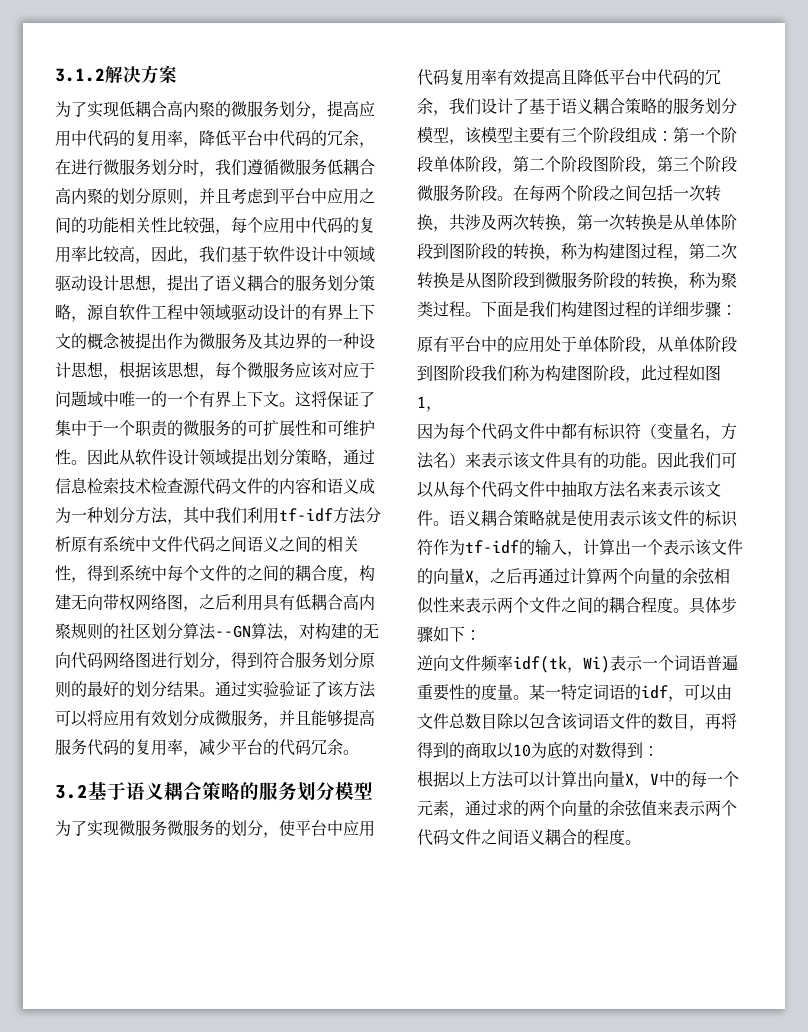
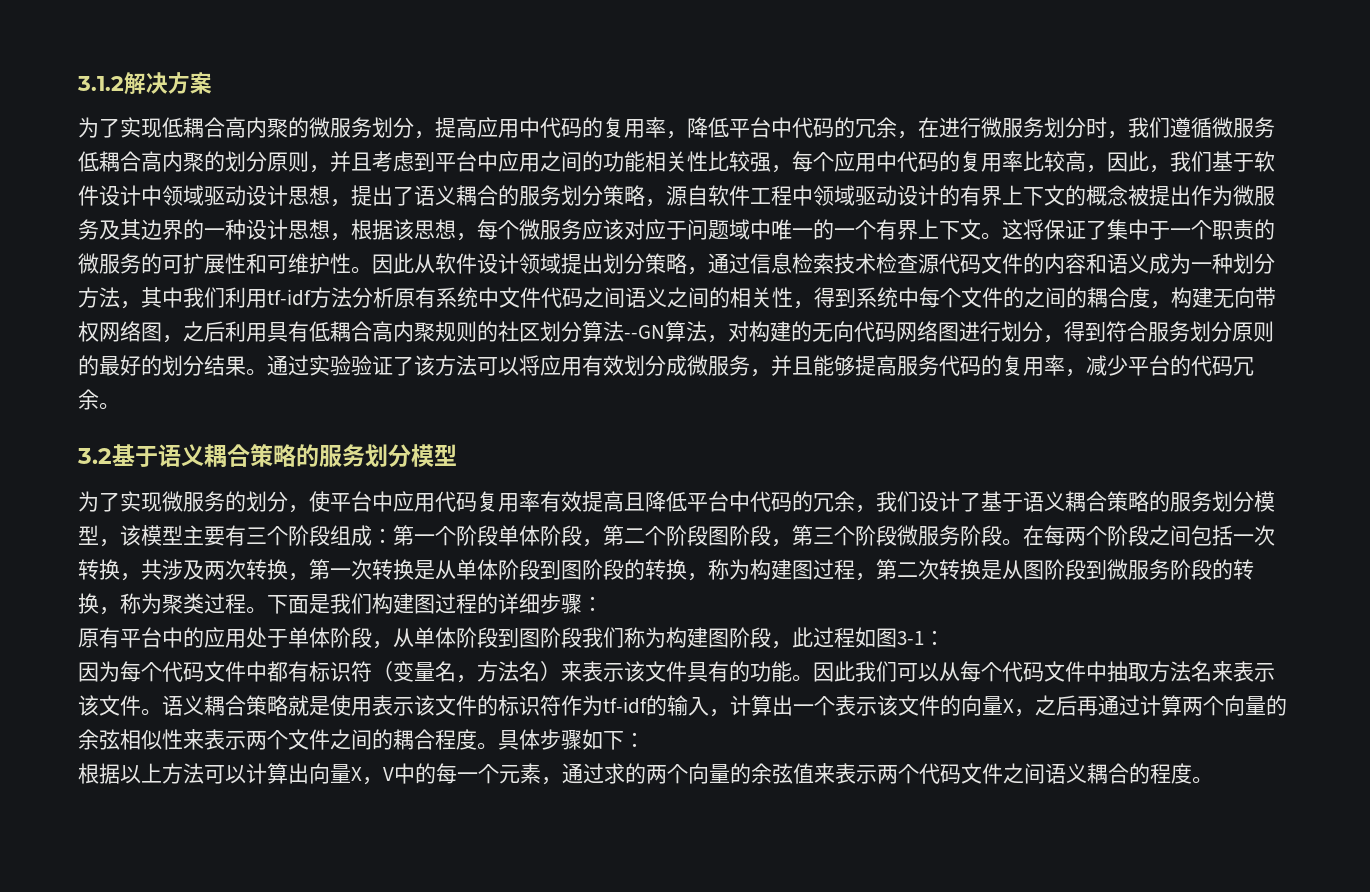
[167,820,215,836] 微服务 -> (225, 501) none
[417,396,442,412] 1， -> [897,630,945,645] 3-1：
[417,655,738,673] [417,684,732,702] [417,713,737,731] [417,741,659,759] // 逆向文件频率idf(tk，Wi)表示一个词语普遍重要性的度量。某一特定词语的idf，可以由文件总数目除以包含该词语文件的数目，再将得到的商取以10为底的对数得到： -> (645, 739) none

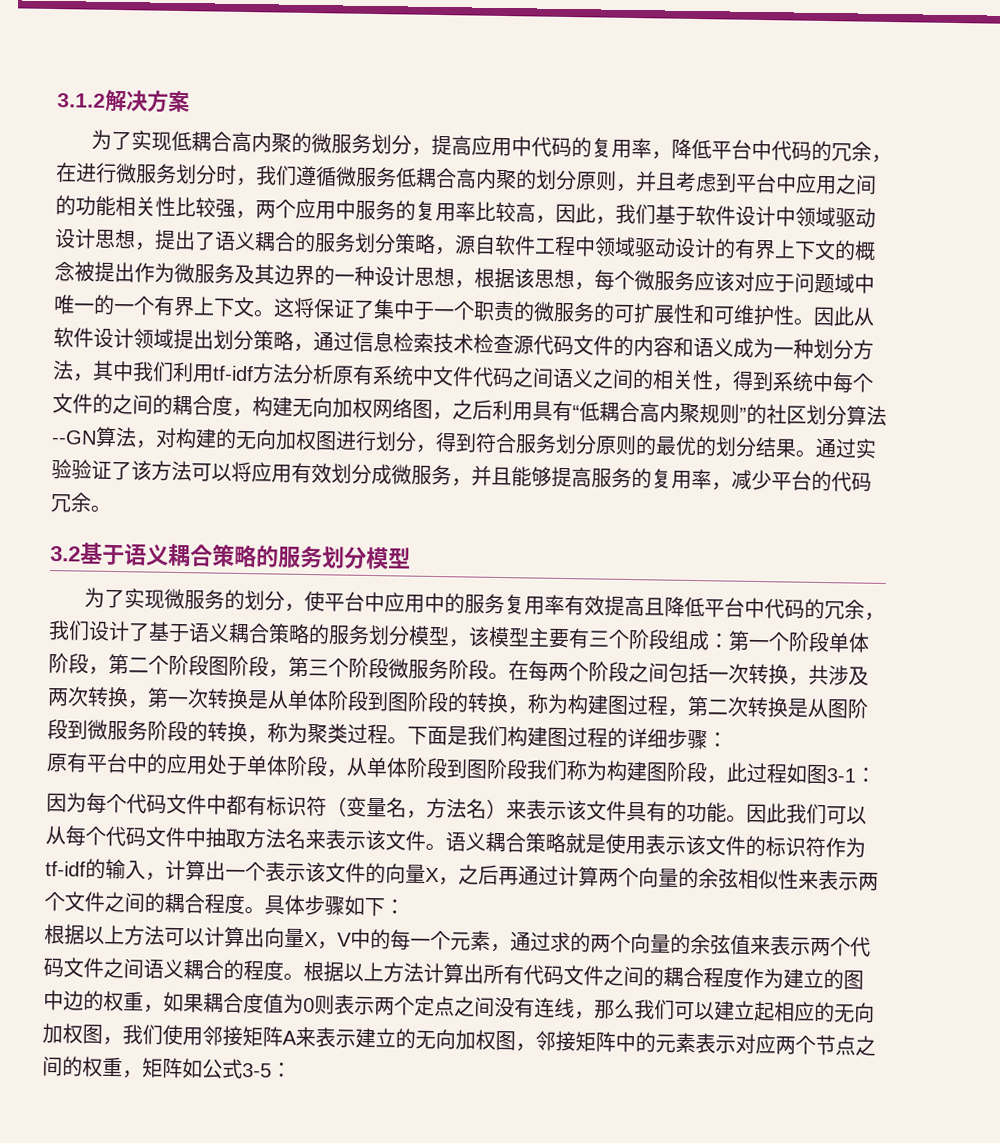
[792,151,813,172] 每 -> [255,200,276,219] 两
[897,151,939,172] 代码 -> [355,200,396,221] 服务
[1255,287,1276,308] 带 -> [332,397,353,418] 加
(309, 331) none -> [572,405,580,420] “
(477, 331) none -> [739,407,747,422] ”
[854,321,938,342] 代码网络 -> [275,429,317,451] 加权
[120,355,141,376] 好 -> [675,435,697,457] 优
[939,355,981,376] 代码 -> (632, 478) none
[435,491,477,512] 代码 -> [423,592,505,615] 中的服务
(1213, 780) none -> [303,961,864,990] [43,989,875,1023] [42,1022,876,1056] [42,1055,292,1080] 根据以上方法计算出所有代码文件之间的耦合程度作为建立的图中边的权重，如果耦合度值为0则表示两个定点之间没有连线，那么我们可以建立起相应的无向加权图，我们使用邻接矩阵A来表示建立的无向加权图，邻接矩阵中的元素表示对应两个节点之间的权重，矩阵如公式3-5：

